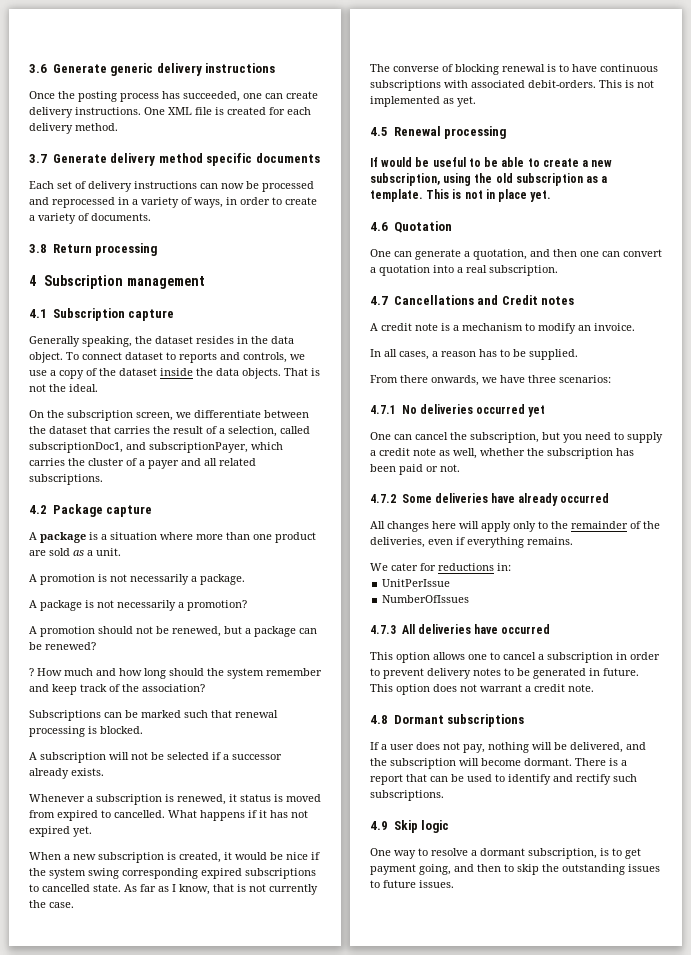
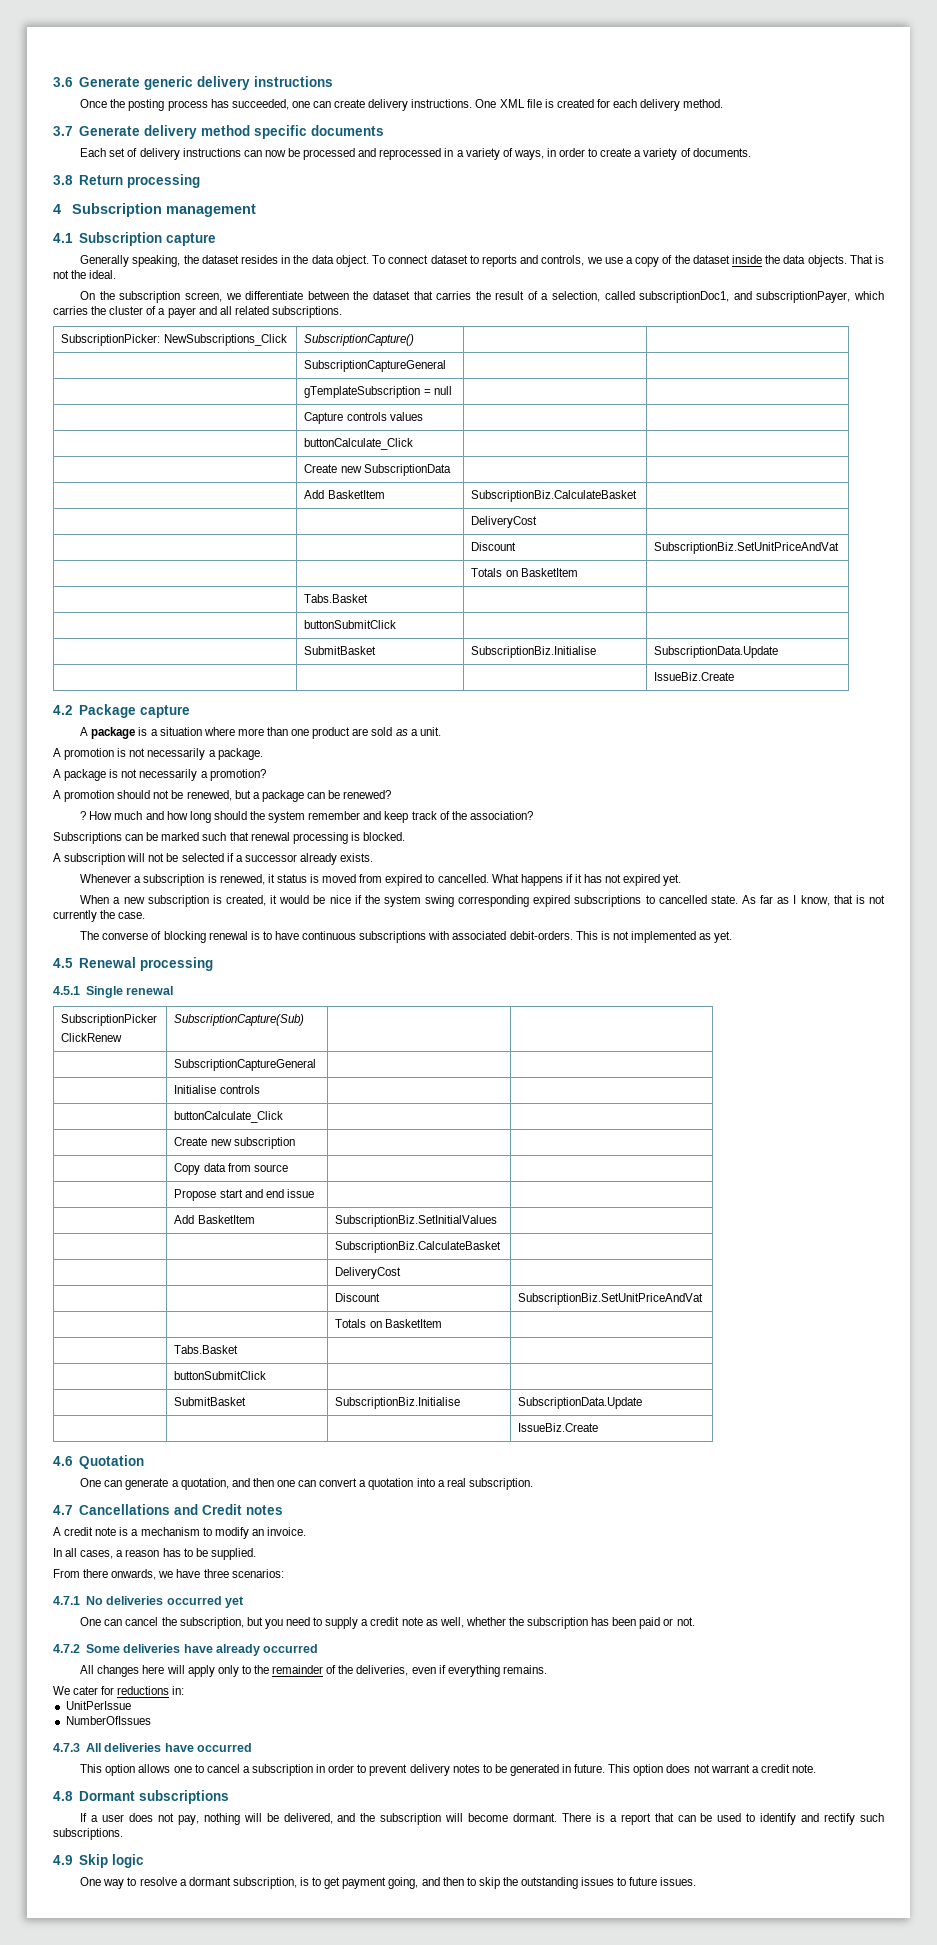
(103, 479) none -> [61,334,287,346] [304,334,415,346] [304,360,447,372] [304,386,452,398] [304,412,423,424] [304,438,414,450] [304,464,451,476] [304,490,385,499] [471,490,638,502] [471,516,538,528] [471,542,517,551] [654,542,840,554] [471,568,578,577] [304,594,369,603] [304,620,397,629] [304,646,377,655] [471,646,597,658] [654,646,779,658] [654,672,735,681] // SubscriptionPicker: NewSubscriptions_Click | SubscriptionCapture() | | // | SubscriptionCaptureGeneral | | // | gTemplateSubscription = null | | // | Capture controls values | | // | buttonCalculate_Click | | // | Create new SubscriptionData | | // | Add BasketItem | SubscriptionBiz.CalculateBasket | // | | DeliveryCost | // | | Discount | SubscriptionBiz.SetUnitPriceAndVat // | | Totals on BasketItem | // | Tabs.Basket | | // | buttonSubmitClick | | // | SubmitBasket | SubscriptionBiz.Initialise | SubscriptionData.Update // | | | IssueBiz.Create
[370,157,613,167] [370,173,608,186] [370,189,552,202] If would be useful to be able to create a new subscription, using the old subscription as a template. This is not in place yet. -> [53,986,174,998] [61,1014,158,1026] [61,1033,123,1042] [174,1014,305,1026] [174,1059,317,1071] [174,1085,260,1094] [174,1111,284,1123] [174,1137,295,1149] [174,1163,288,1175] [174,1189,314,1201] [174,1215,255,1224] [335,1215,498,1227] [335,1241,502,1253] [335,1267,402,1279] [335,1293,381,1302] [518,1293,704,1305] [335,1319,442,1328] [174,1345,239,1354] [174,1371,267,1380] [174,1397,247,1406] [335,1397,461,1409] [518,1397,643,1409] [518,1423,599,1432] 4.5.1 Single renewal // SubscriptionPicker // ClickRenew | SubscriptionCapture(Sub) | | // | SubscriptionCaptureGeneral | | // | Initialise controls | | // | buttonCalculate_Click | | // | Create new subscription | | // | Copy data from source | | // | Propose start and end issue | | // | Add BasketItem | SubscriptionBiz.SetInitialValues | // | | SubscriptionBiz.CalculateBasket | // | | DeliveryCost | // | | Discount | SubscriptionBiz.SetUnitPriceAndVat // | | Totals on BasketItem | // | Tabs.Basket | | // | buttonSubmitClick | | // | SubmitBasket | SubscriptionBiz.Initialise | SubscriptionData.Update // | | | IssueBiz.Create

